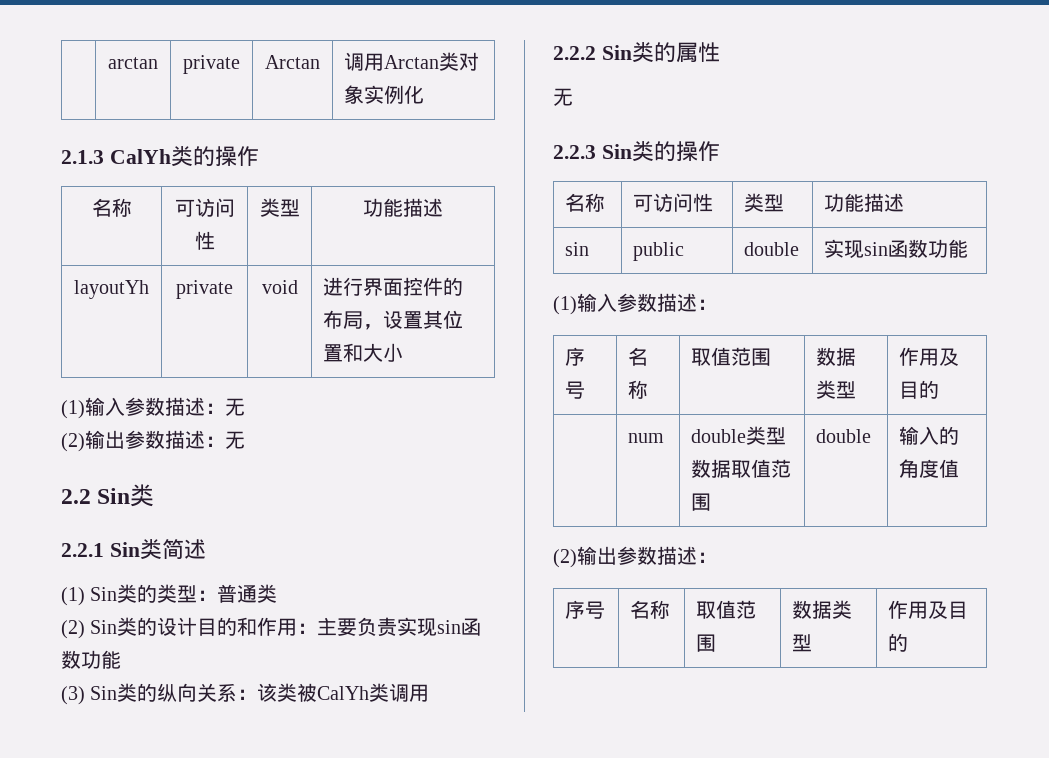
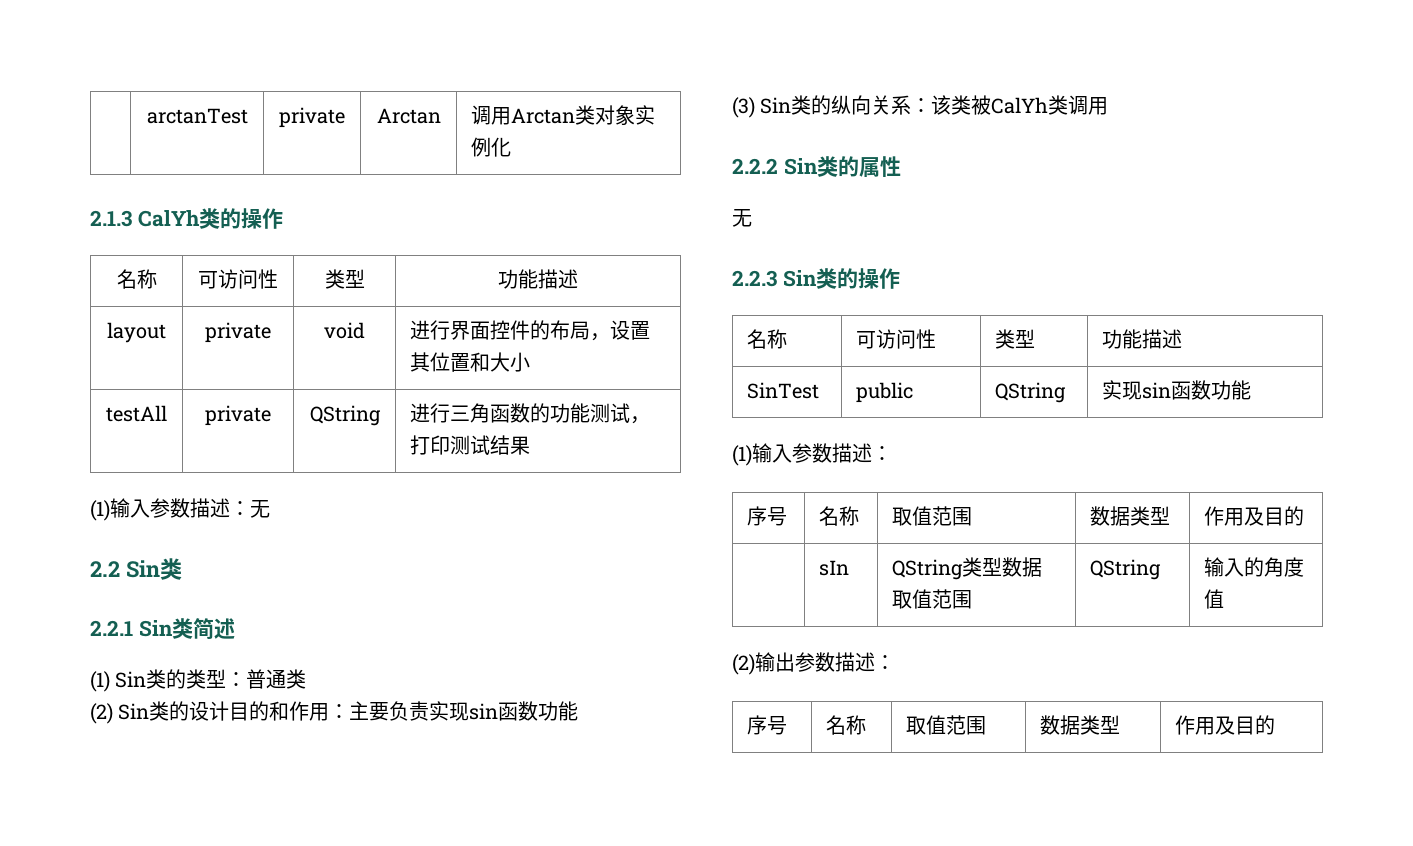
[108,57,158,69] | arctan -> [146,108,248,124] | arctanTest
[74,280,149,299] layoutYh -> [107,322,166,343] layout
(404, 352) none -> [106,405,167,422] [205,405,271,426] [309,405,381,426] [410,403,651,424] [410,435,531,455] // testAll | private | QString | 进行三角函数的功能测试，打印测试结果
[61,430,245,452] // (2)输出参数描述：无 -> (270, 509) none
[565,242,590,256] sin -> [747,382,820,399] SinTest
[744,242,800,256] double -> [995,382,1067,403] QString
[628,433,665,443] [691,429,747,443] num | double -> [819,560,850,576] [892,559,964,580] sIn | QString
[816,429,872,443] double -> [1090,559,1162,580] QString

